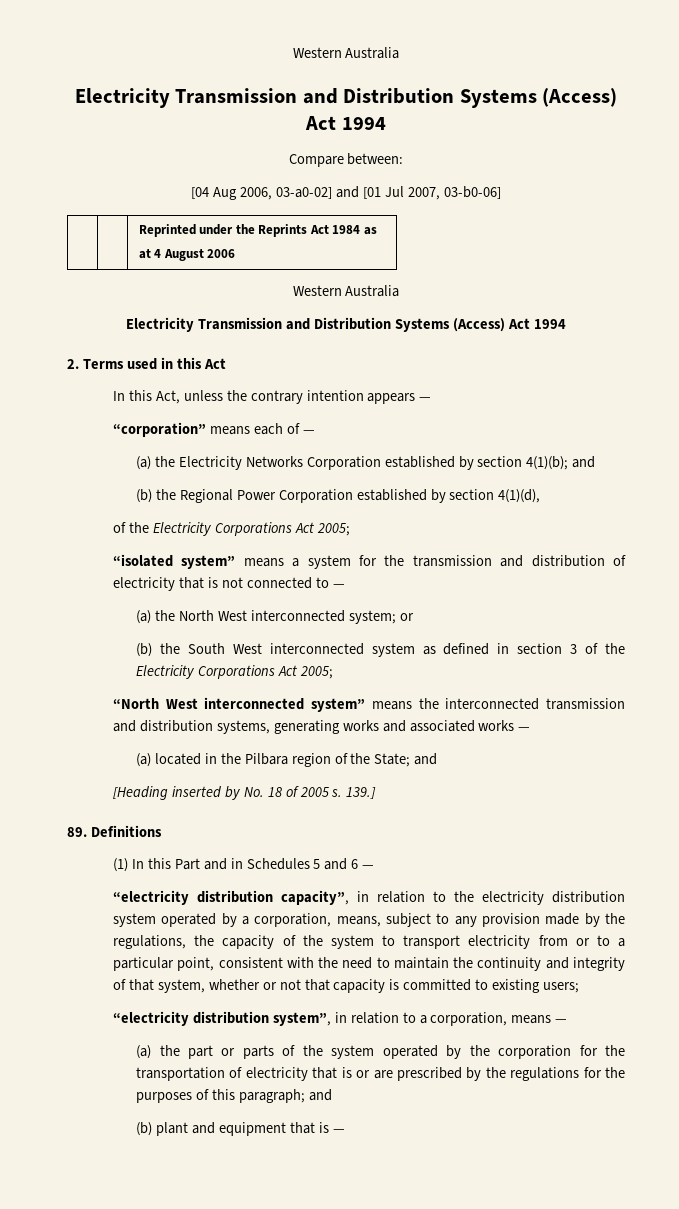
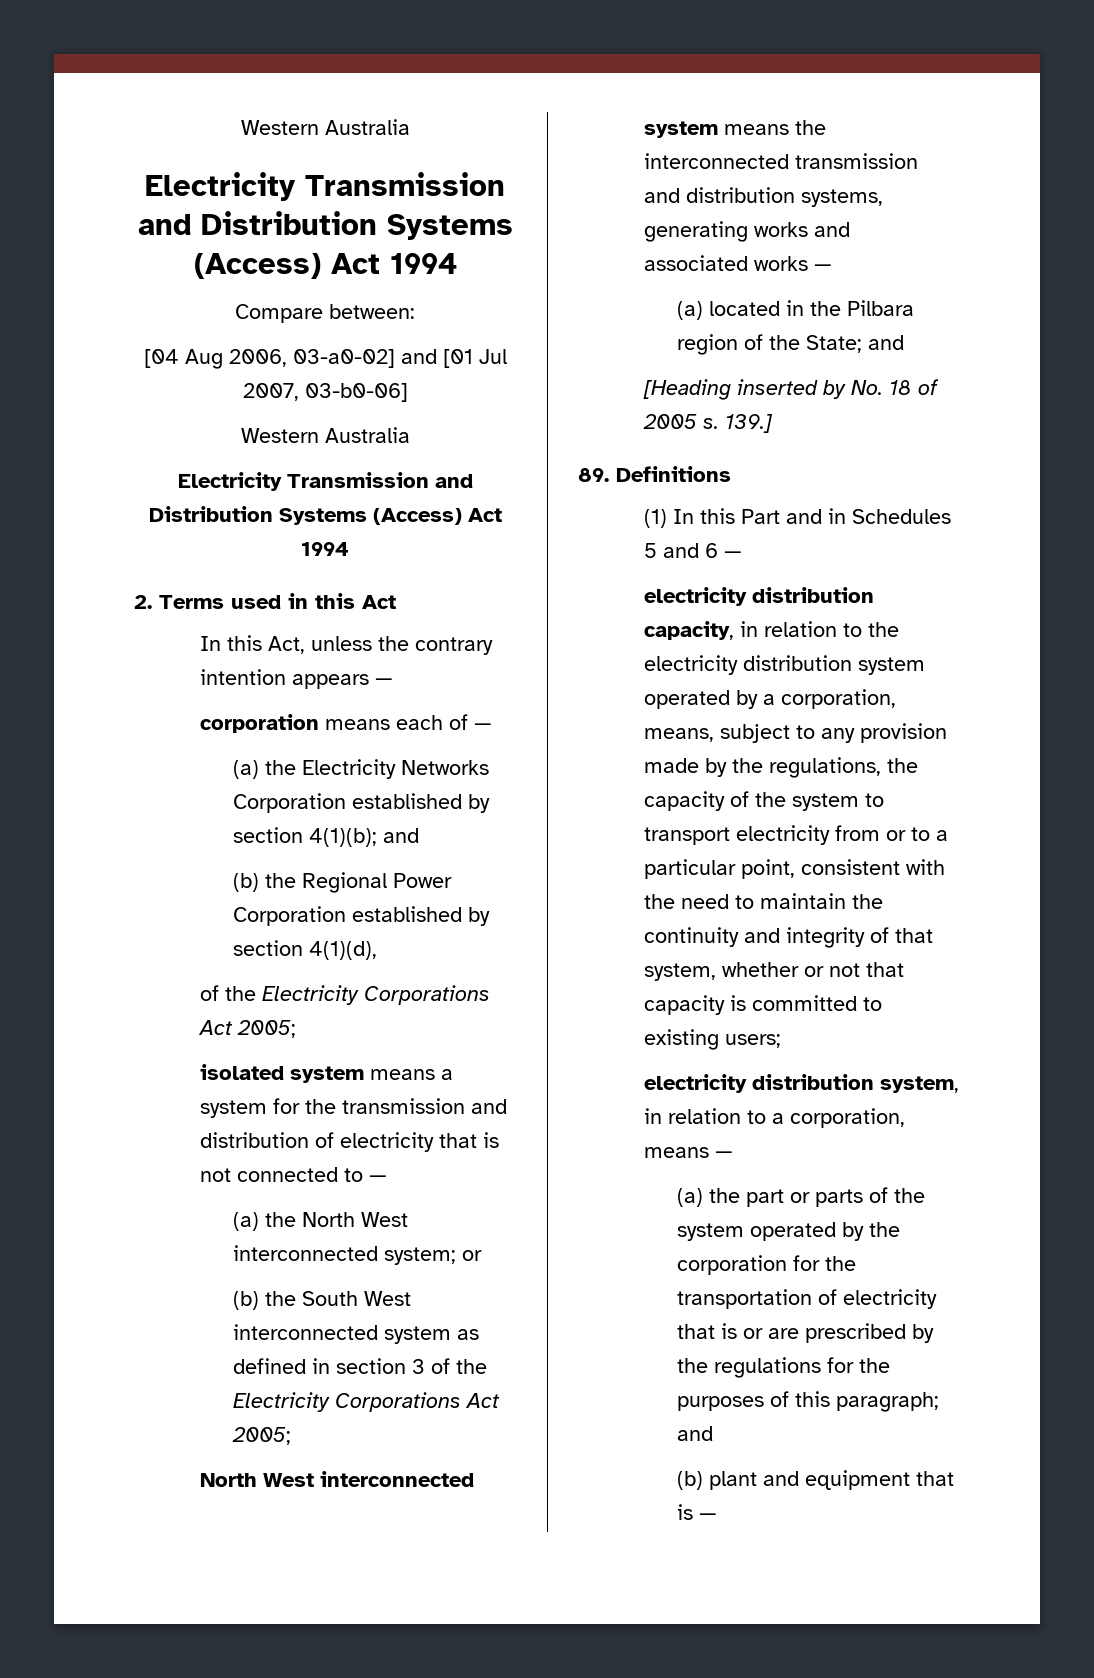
[138,224,377,237] [138,249,236,261] // | | Reprinted under the Reprints Act 1984 as // at 4 August 2006 -> (408, 392) none
[113,422,207,437] “corporation” -> [200,714,320,733] corporation
[113,554,236,569] “isolated system” -> [200,1064,365,1083] isolated system
[113,697,366,712] “North West interconnected system” -> [200,1471,475,1487] [644,121,719,138] North West interconnected system
[113,890,350,905] “electricity distribution capacity”, -> [644,587,875,606] [644,621,735,640] electricity distribution capacity,
[113,1011,331,1026] “electricity distribution system”, -> [644,1074,960,1093] electricity distribution system,

